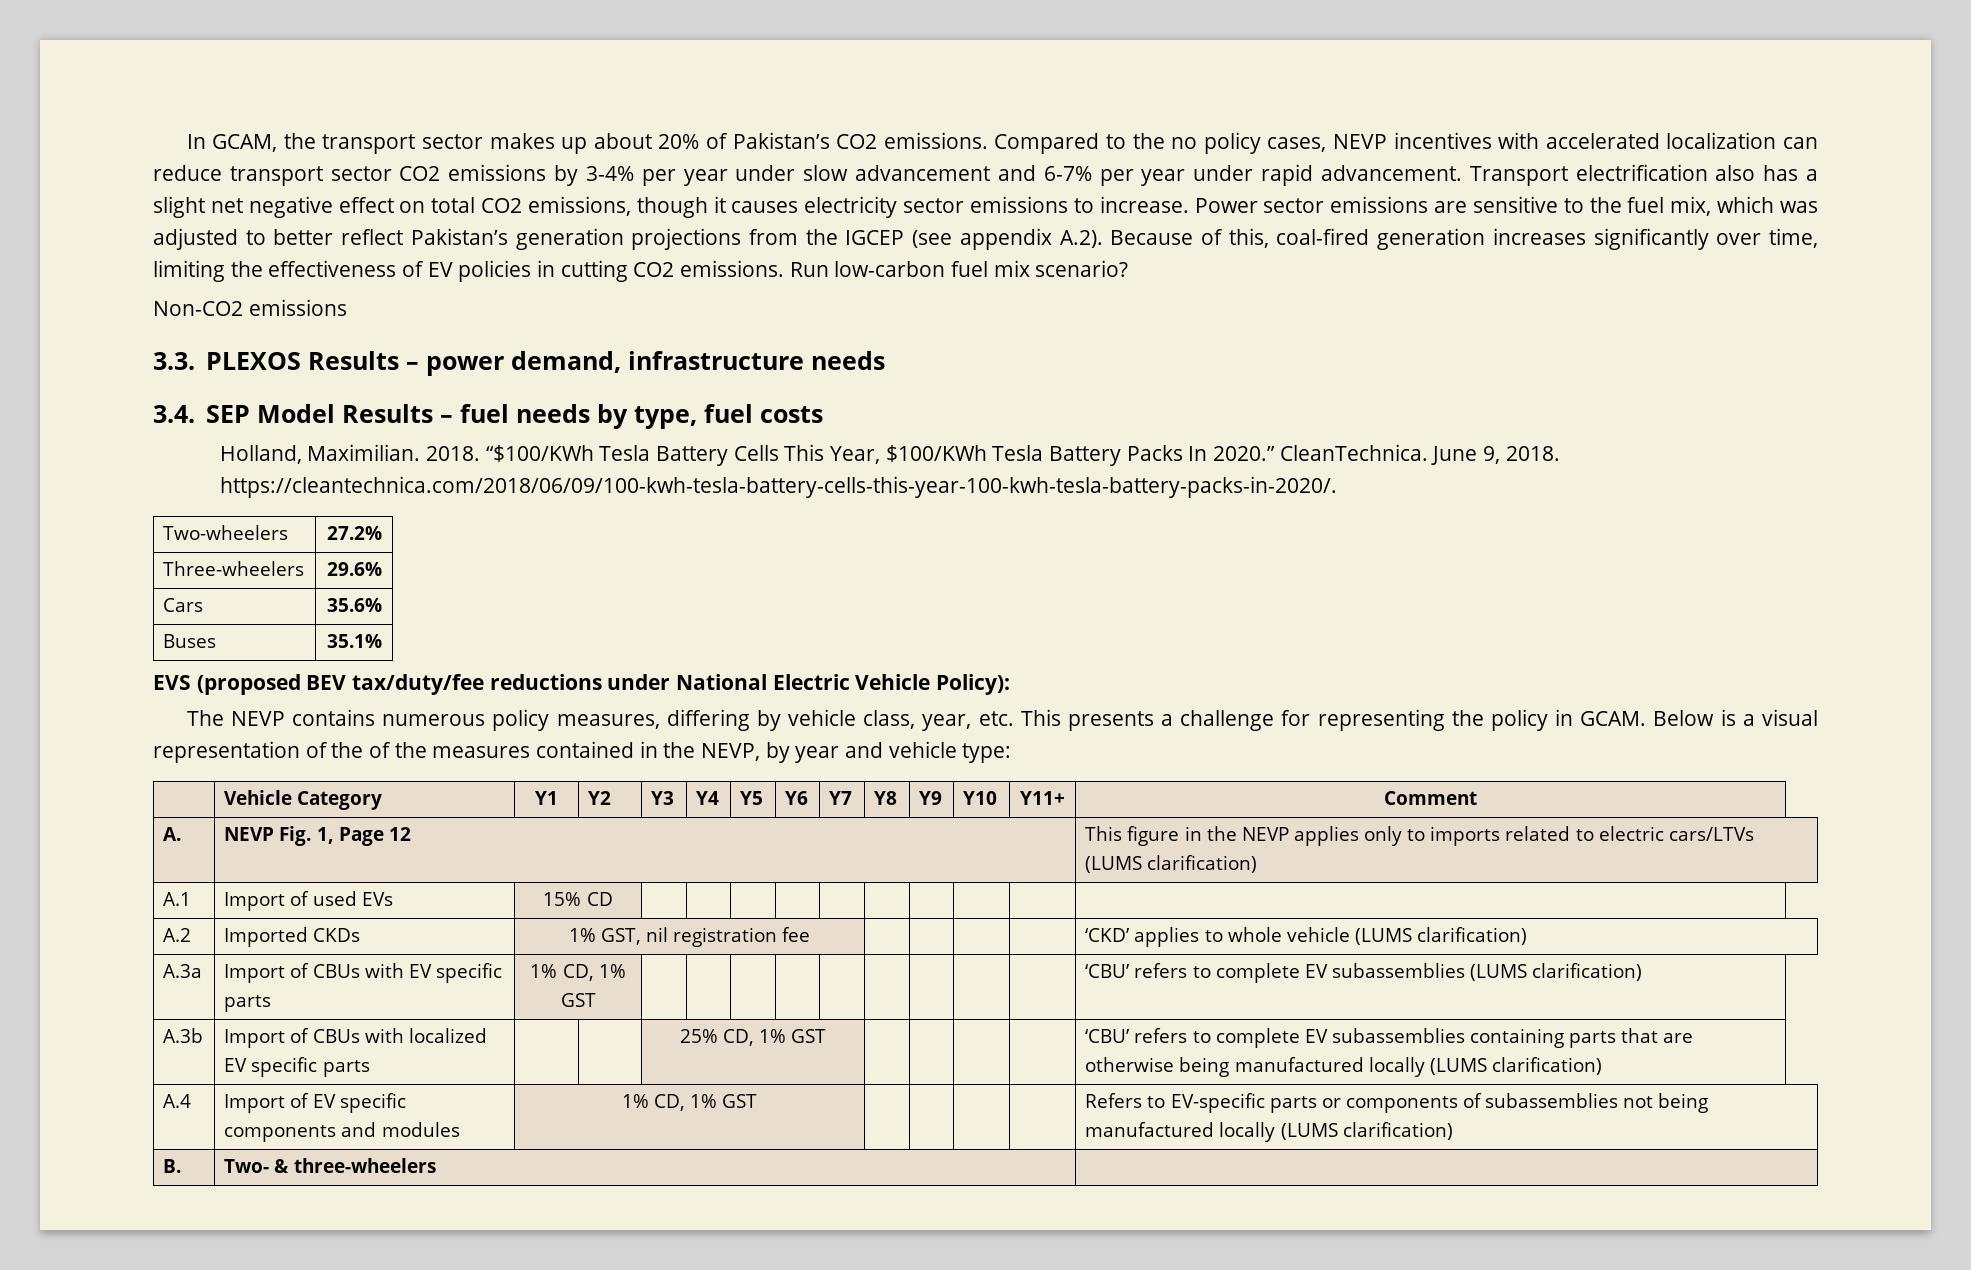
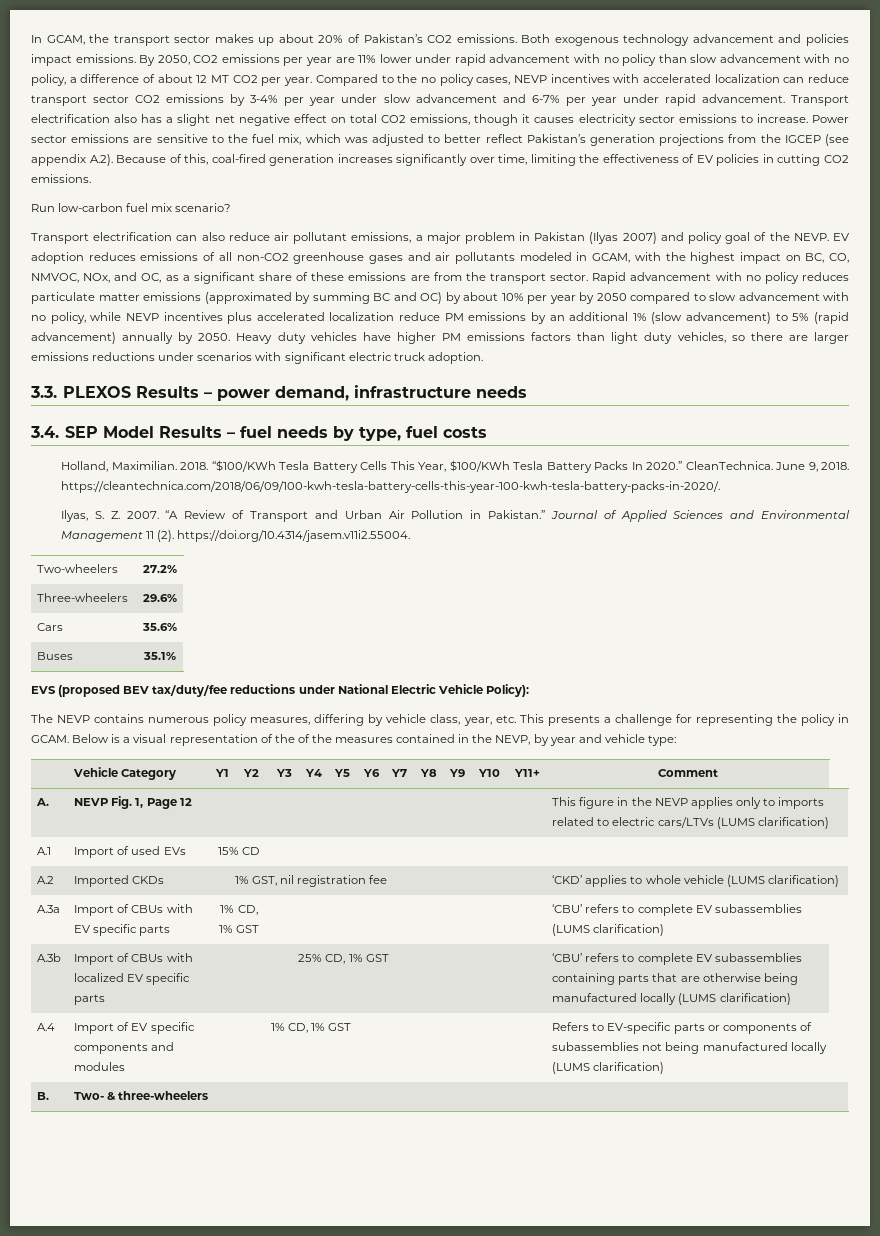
(988, 140) none -> [521,34,849,46] [31,54,849,66] [31,74,313,86] Both exogenous technology advancement and policies impact emissions. By 2050, CO2 emissions per year are 11% lower under rapid advancement with no policy than slow advancement with no policy, a difference of about 12 MT CO2 per year.
(785, 268) none -> (91, 178) //
[153,299,347,316] Non-CO2 emissions -> [31,232,849,244] [31,252,850,264] [31,272,849,284] [31,292,849,304] [31,312,850,324] [31,332,849,344] [31,352,483,364] Transport electrification can also reduce air pollutant emissions, a major problem in Pakistan (Ilyas 2007) and policy goal of the NEVP. EV adoption reduces emissions of all non-CO2 greenhouse gases and air pollutants modeled in GCAM, with the highest impact on BC, CO, NMVOC, NOx, and OC, as a significant share of these emissions are from the transport sector. Rapid advancement with no policy reduces particulate matter emissions (approximated by summing BC and OC) by about 10% per year by 2050 compared to slow advancement with no policy, while NEVP incentives plus accelerated localization reduce PM emissions by an additional 1% (slow advancement) to 5% (rapid advancement) annually by 2050. Heavy duty vehicles have higher PM emissions factors than light duty vehicles, so there are larger emissions reductions under scenarios with significant electric truck adoption.
(1337, 487) none -> [61,510,850,522] [61,530,411,542] // Ilyas, S. Z. 2007. “A Review of Transport and Urban Air Pollution in Pakistan.” Journal of Applied Sciences and Environmental Management 11 (2). https://doi.org/10.4314/jasem.v11i2.55004.

